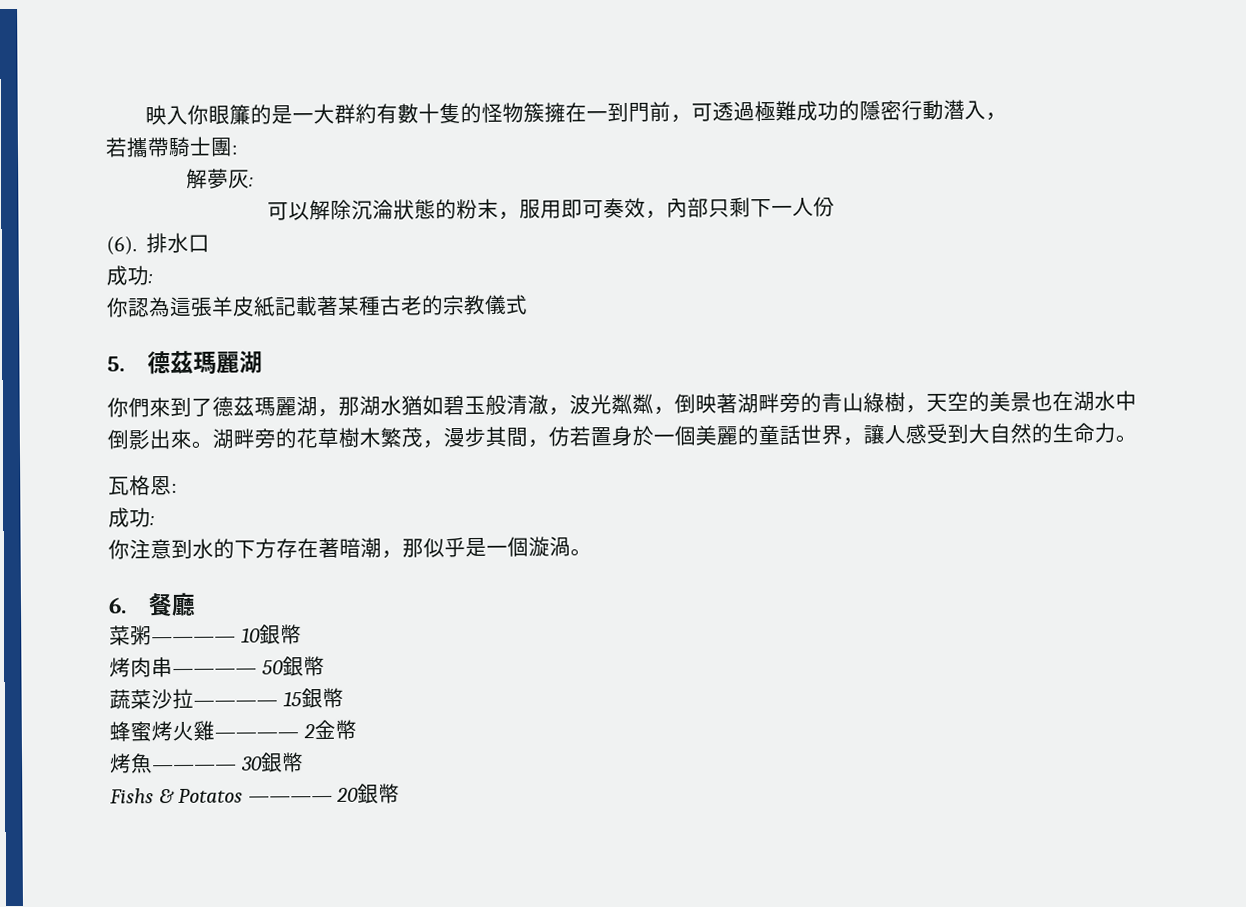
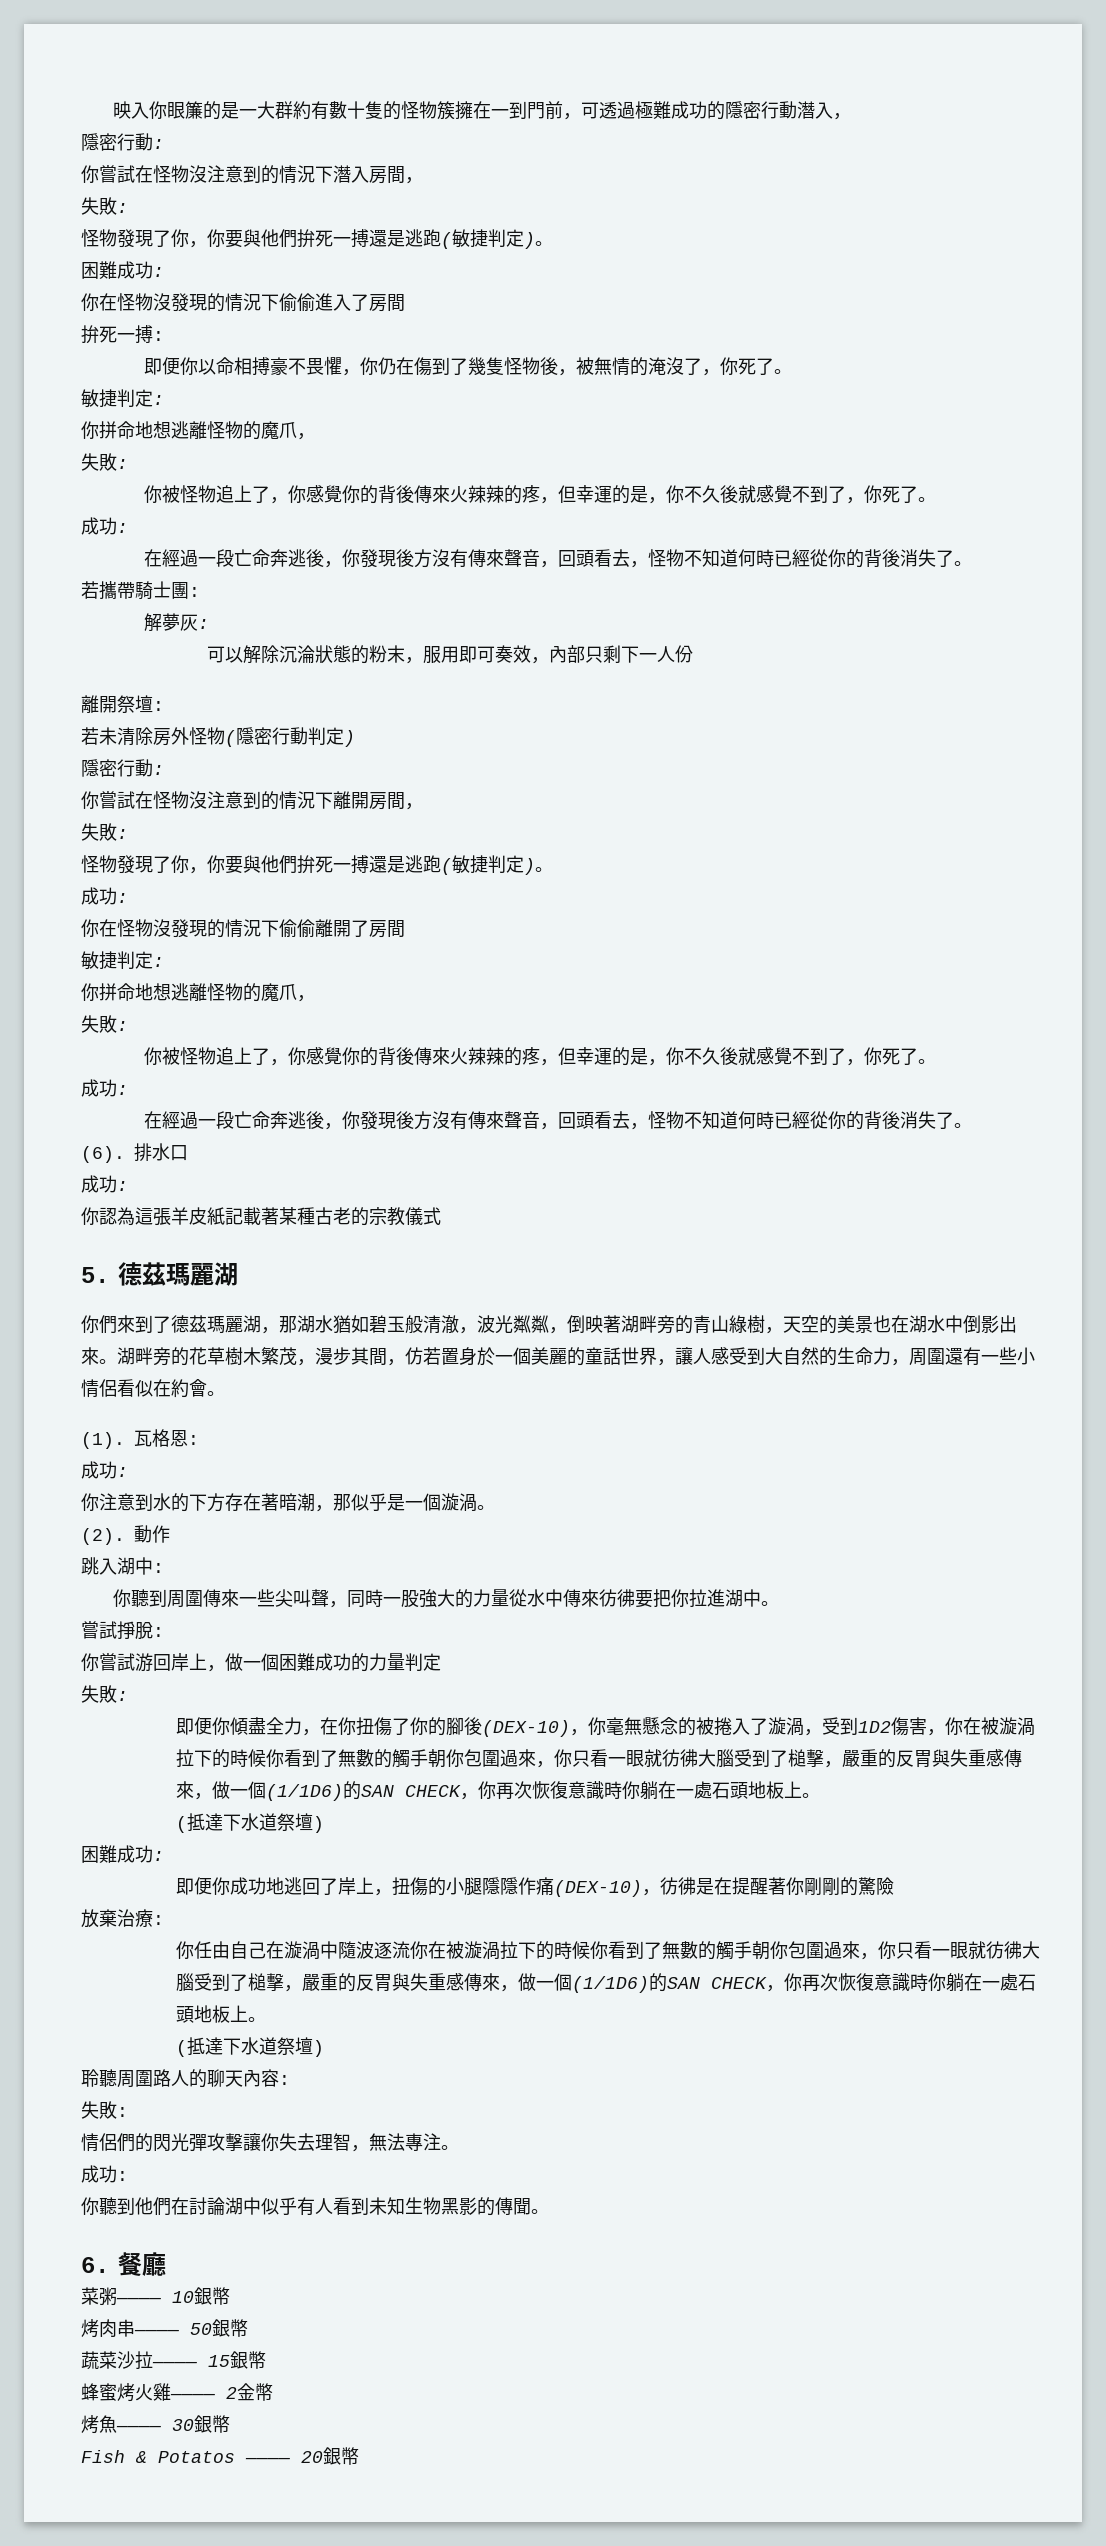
(1008, 116) none -> [81,133,164,151] [81,165,423,184] [81,197,128,215] [81,229,553,249] [81,261,164,279] [81,293,405,312] [81,325,164,344] [144,356,793,376] [81,389,164,408] [81,421,315,440] [81,453,128,471] [144,485,937,504] [81,517,128,535] [144,549,973,568] // 隱密行動: // 你嘗試在怪物沒注意到的情況下潛入房間， // 失敗: // 怪物發現了你，你要與他們拚死一搏還是逃跑(敏捷判定)。 // 困難成功: // 你在怪物沒發現的情況下偷偷進入了房間 // 拚死一搏: // 即便你以命相搏豪不畏懼，你仍在傷到了幾隻怪物後，被無情的淹沒了，你死了。 // 敏捷判定: // 你拼命地想逃離怪物的魔爪， // 失敗: // 你被怪物追上了，你感覺你的背後傳來火辣辣的疼，但幸運的是，你不久後就感覺不到了，你死了。 // 成功: // 在經過一段亡命奔逃後，你發現後方沒有傳來聲音，回頭看去，怪物不知道何時已經從你的背後消失了。
(835, 206) none -> [81,695,164,713] [81,727,355,747] [81,759,164,777] [81,791,423,810] [81,823,128,841] [81,855,553,875] [81,887,128,905] [81,919,405,938] [81,951,164,970] [81,983,315,1002] [81,1015,128,1033] [144,1047,937,1066] [81,1079,128,1097] [144,1111,973,1130] // 離開祭壇: // 若未清除房外怪物(隱密行動判定) // 隱密行動: // 你嘗試在怪物沒注意到的情況下離開房間， // 失敗: // 怪物發現了你，你要與他們拚死一搏還是逃跑(敏捷判定)。 // 成功: // 你在怪物沒發現的情況下偷偷離開了房間 // 敏捷判定: // 你拼命地想逃離怪物的魔爪， // 失敗: // 你被怪物追上了，你感覺你的背後傳來火辣辣的疼，但幸運的是，你不久後就感覺不到了，你死了。 // 成功: // 在經過一段亡命奔逃後，你發現後方沒有傳來聲音，回頭看去，怪物不知道何時已經從你的背後消失了。
[1115,434,1137,443] 。 // -> [891,1347,1035,1366] [81,1379,225,1398] [81,1432,125,1449] ，周圍還有一些小情侶看似在約會。 // (1).
(592, 552) none -> [81,1525,170,1545] [81,1557,164,1575] [112,1589,779,1608] [81,1621,164,1640] [81,1653,441,1672] [81,1685,128,1703] [175,1717,1035,1737] [175,1749,1022,1768] [175,1781,820,1801] [175,1813,324,1833] [81,1845,164,1863] [175,1877,894,1897] [81,1909,164,1928] [175,1941,1040,1960] [175,1973,1036,1993] [175,2005,266,2023] [175,2037,324,2057] [81,2069,290,2088] [81,2101,128,2119] [81,2133,459,2152] [81,2165,128,2183] [81,2197,549,2216] // (2).動作 // 跳入湖中: // 你聽到周圍傳來一些尖叫聲，同時一股強大的力量從水中傳來彷彿要把你拉進湖中。 // 嘗試掙脫: // 你嘗試游回岸上，做一個困難成功的力量判定 // 失敗: // 即便你傾盡全力，在你扭傷了你的腳後(DEX-10)，你毫無懸念的被捲入了漩渦，受到1D2傷害，你在被漩渦拉下的時候你看到了無數的觸手朝你包圍過來，你只看一眼就彷彿大腦受到了槌擊，嚴重的反胃與失重感傳來，做一個(1/1D6)的SAN CHECK，你再次恢復意識時你躺在一處石頭地板上。 // (抵達下水道祭壇) // 困難成功: // 即便你成功地逃回了岸上，扭傷的小腿隱隱作痛(DEX-10)，彷彿是在提醒著你剛剛的驚險 // 放棄治療: // 你任由自己在漩渦中隨波逐流你在被漩渦拉下的時候你看到了無數的觸手朝你包圍過來，你只看一眼就彷彿大腦受到了槌擊，嚴重的反胃與失重感傳來，做一個(1/1D6)的SAN CHECK，你再次恢復意識時你躺在一處石頭地板上。 // (抵達下水道祭壇) // 聆聽周圍路人的聊天內容: // 失敗: // 情侶們的閃光彈攻擊讓你失去理智，無法專注。 // 成功: // 你聽到他們在討論湖中似乎有人看到未知生物黑影的傳聞。
[109,788,154,804] Fishs -> [81,2450,125,2463] Fish

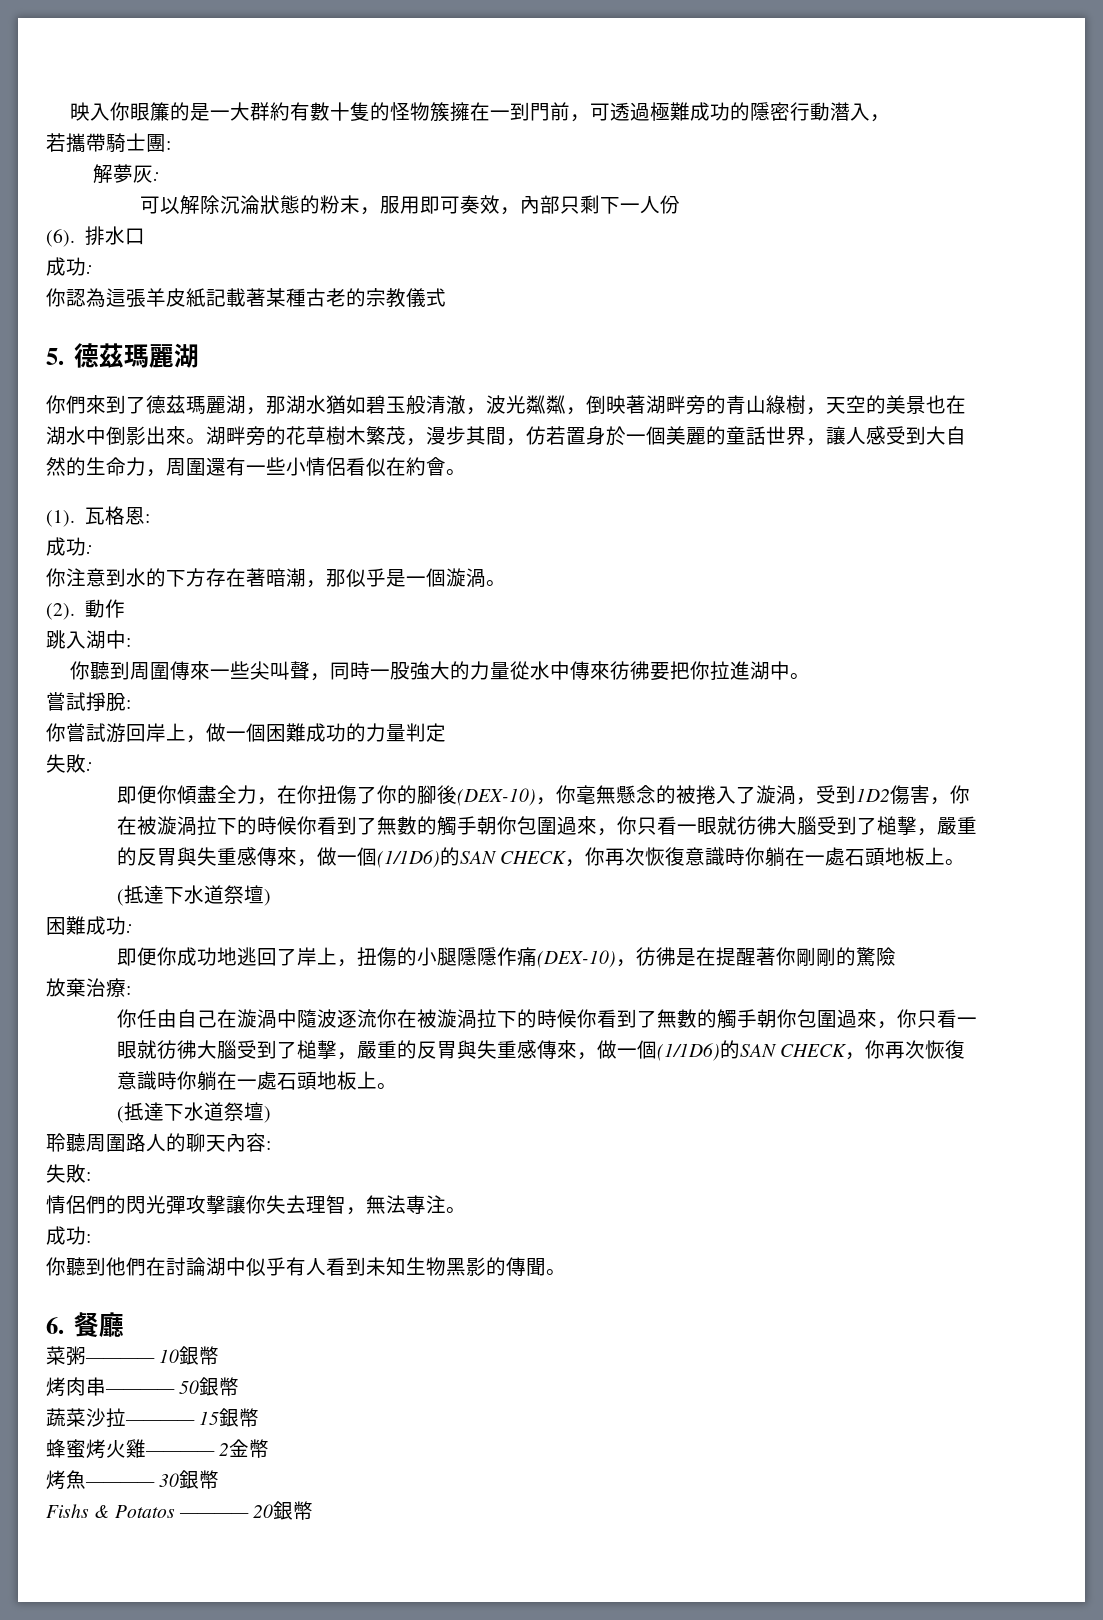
[81,133,164,151] [81,165,423,184] [81,197,128,215] [81,229,553,249] [81,261,164,279] [81,293,405,312] [81,325,164,344] [144,356,793,376] [81,389,164,408] [81,421,315,440] [81,453,128,471] [144,485,937,504] [81,517,128,535] [144,549,973,568] // 隱密行動: // 你嘗試在怪物沒注意到的情況下潛入房間， // 失敗: // 怪物發現了你，你要與他們拚死一搏還是逃跑(敏捷判定)。 // 困難成功: // 你在怪物沒發現的情況下偷偷進入了房間 // 拚死一搏: // 即便你以命相搏豪不畏懼，你仍在傷到了幾隻怪物後，被無情的淹沒了，你死了。 // 敏捷判定: // 你拼命地想逃離怪物的魔爪， // 失敗: // 你被怪物追上了，你感覺你的背後傳來火辣辣的疼，但幸運的是，你不久後就感覺不到了，你死了。 // 成功: // 在經過一段亡命奔逃後，你發現後方沒有傳來聲音，回頭看去，怪物不知道何時已經從你的背後消失了。 -> (890, 118) none
[81,695,164,713] [81,727,355,747] [81,759,164,777] [81,791,423,810] [81,823,128,841] [81,855,553,875] [81,887,128,905] [81,919,405,938] [81,951,164,970] [81,983,315,1002] [81,1015,128,1033] [144,1047,937,1066] [81,1079,128,1097] [144,1111,973,1130] // 離開祭壇: // 若未清除房外怪物(隱密行動判定) // 隱密行動: // 你嘗試在怪物沒注意到的情況下離開房間， // 失敗: // 怪物發現了你，你要與他們拚死一搏還是逃跑(敏捷判定)。 // 成功: // 你在怪物沒發現的情況下偷偷離開了房間 // 敏捷判定: // 你拼命地想逃離怪物的魔爪， // 失敗: // 你被怪物追上了，你感覺你的背後傳來火辣辣的疼，但幸運的是，你不久後就感覺不到了，你死了。 // 成功: // 在經過一段亡命奔逃後，你發現後方沒有傳來聲音，回頭看去，怪物不知道何時已經從你的背後消失了。 -> (681, 204) none
[81,2450,125,2463] Fish -> [46,1504,89,1518] Fishs

